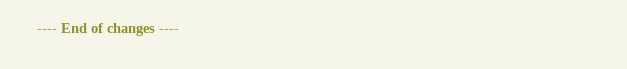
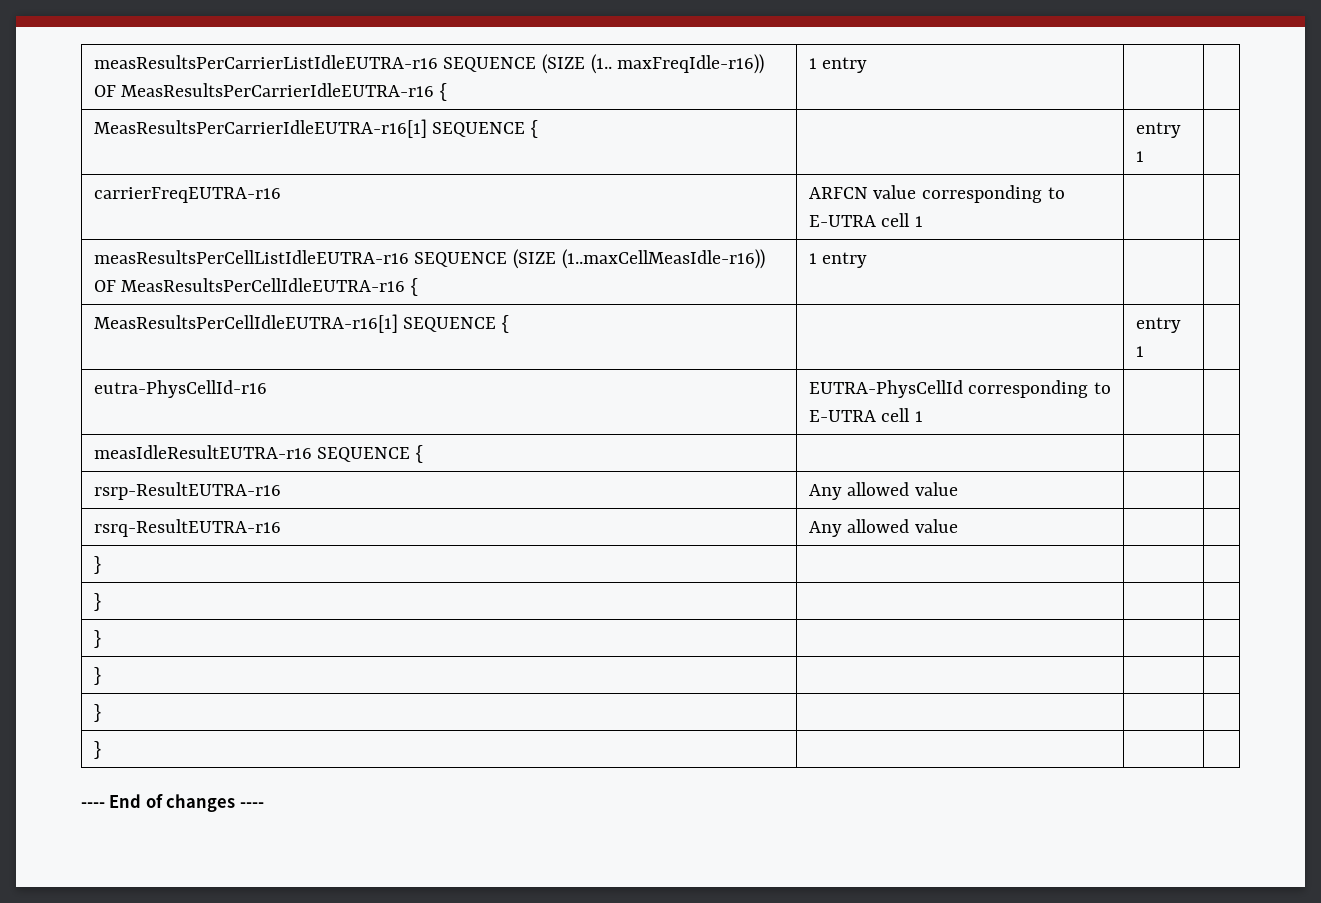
(37, 31) none -> [93,54,765,74] [93,83,448,101] [808,57,868,73] [93,119,539,138] [1135,122,1181,138] [1135,151,1144,162] [93,187,281,203] [808,185,1065,203] [808,213,924,227] [93,249,765,269] [93,278,419,296] [808,252,868,268] [93,314,510,333] [1135,317,1181,333] [1135,346,1144,357] [93,380,267,398] [808,380,1112,398] [808,408,924,422] [93,445,424,463] [93,482,281,500] [808,482,959,500] [93,519,281,537] [808,519,959,537] [93,556,101,574] [93,593,101,611] [93,630,101,648] [93,667,101,685] [93,704,101,722] [93,741,101,759] measResultsPerCarrierListIdleEUTRA-r16 SEQUENCE (SIZE (1.. maxFreqIdle-r16)) OF MeasResultsPerCarrierIdleEUTRA-r16 { | 1 entry | | // MeasResultsPerCarrierIdleEUTRA-r16[1] SEQUENCE { | | entry 1 | // carrierFreqEUTRA-r16 | ARFCN value corresponding to E-UTRA cell 1 | | // measResultsPerCellListIdleEUTRA-r16 SEQUENCE (SIZE (1..maxCellMeasIdle-r16)) OF MeasResultsPerCellIdleEUTRA-r16 { | 1 entry | | // MeasResultsPerCellIdleEUTRA-r16[1] SEQUENCE { | | entry 1 | // eutra-PhysCellId-r16 | EUTRA-PhysCellId corresponding to E-UTRA cell 1 | | // measIdleResultEUTRA-r16 SEQUENCE { | | | // rsrp-ResultEUTRA-r16 | Any allowed value | | // rsrq-ResultEUTRA-r16 | Any allowed value | | // } | | | // } | | | // } | | | // } | | | // } | | | // } | | | //

